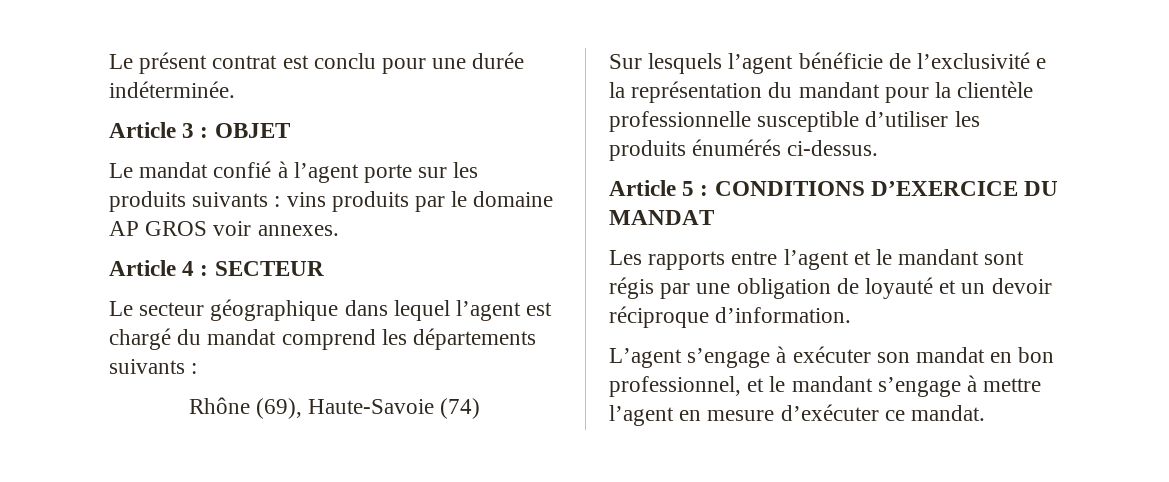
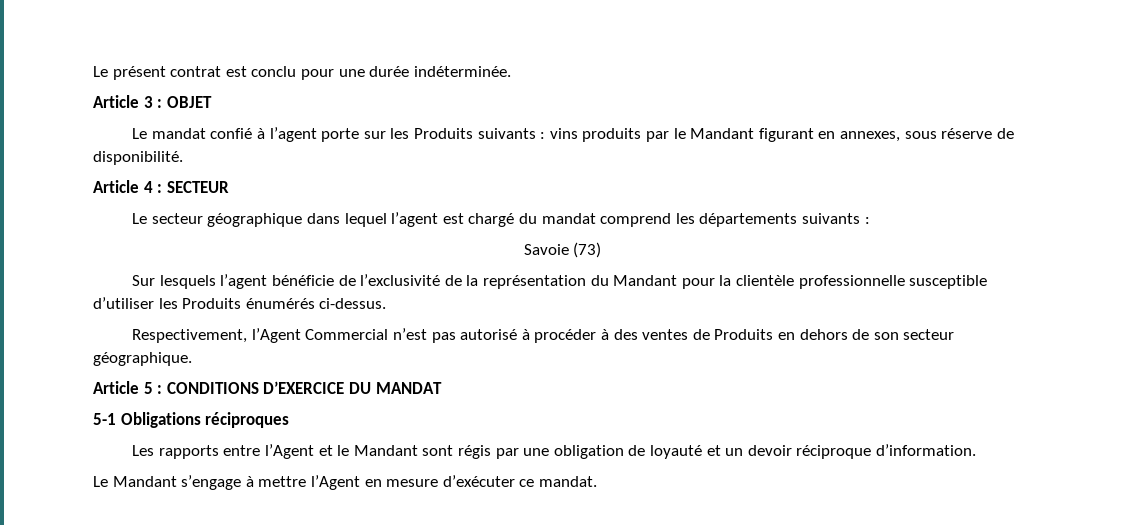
[109,191,186,212] produits -> [414,128,474,139] Produits
[473,191,554,207] [109,221,339,236] domaine AP GROS voir annexes. -> [690,128,1014,142] [93,151,183,165] Mandant figurant en annexes, sous réserve de disponibilité.
[188,397,481,419] Rhône (69), Haute-Savoie (74) -> [523,242,602,258] Savoie (73)
[1036,58,1047,69] e -> [444,275,462,286] de
[798,82,880,98] mandant -> [613,275,678,286] Mandant
[609,140,686,161] produits -> [182,298,242,309] Produits
(879, 148) none -> [132,328,955,343] [93,352,192,366] // Respectivement, l’Agent Commercial n’est pas autorisé à procéder à des ventes de Produits en dehors de son secteur géographique.
(714, 217) none -> [93,412,290,428] // 5-1 Obligations réciproques
[783,249,980,270] l’agent et le mandant -> [265,444,418,459] l’Agent et le Mandant
[609,346,1055,368] [609,376,873,397] L’agent s’engage à exécuter son mandat en bon professionnel, et le mandant -> [93,476,177,487] Le Mandant
[609,405,674,426] l’agent -> [310,475,360,490] l’Agent

